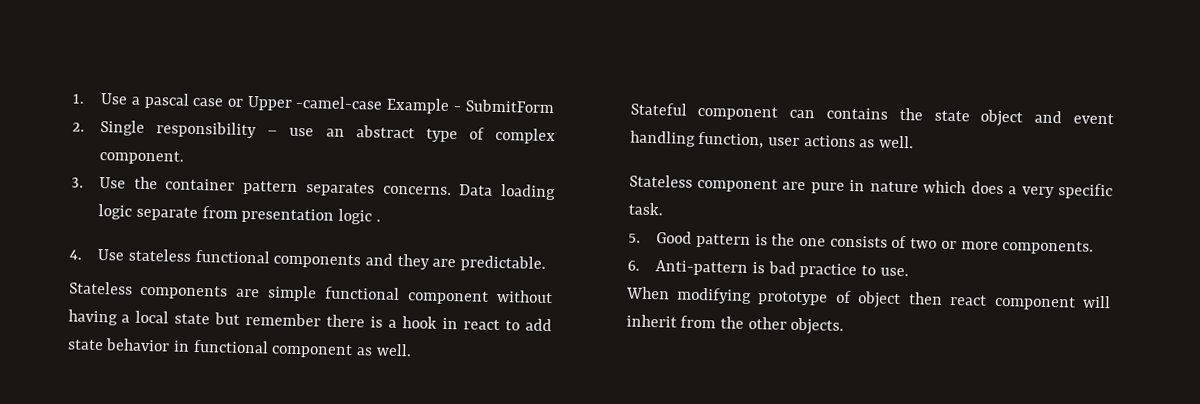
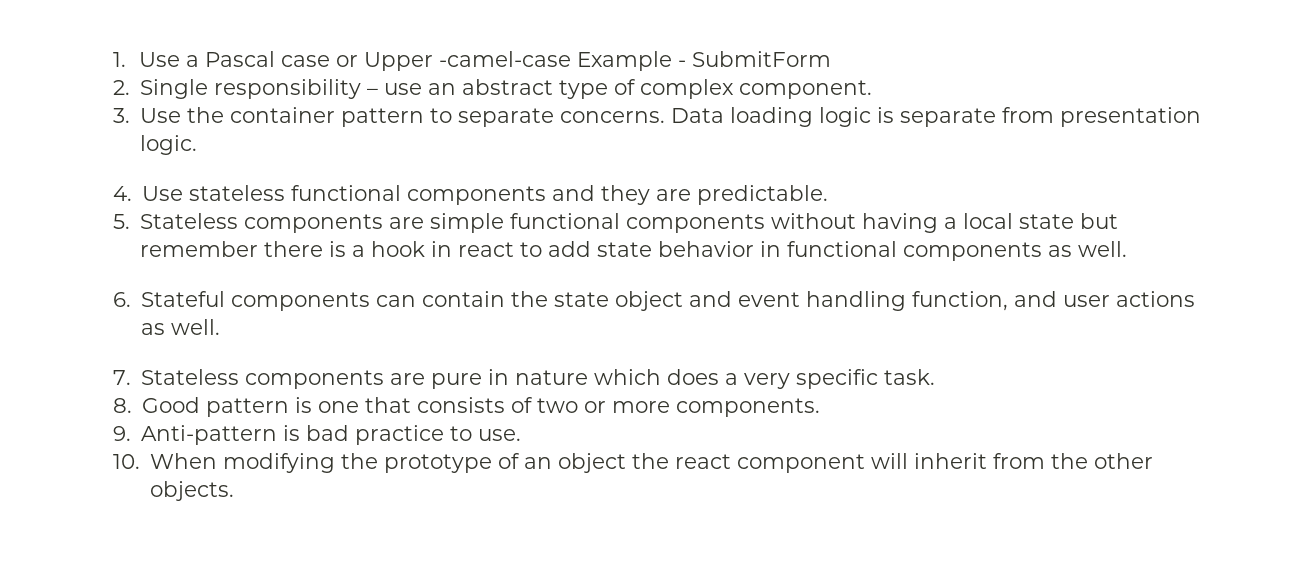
[143,92,190,109] pascal -> [205,51,276,67] Pascal
[305,182,375,197] separates -> [430,108,555,127] to separate
(133, 212) none -> [877,107,895,123] is
[337,208,381,225] logic . -> [140,135,198,155] logic.
(547, 263) none -> [112,214,130,229] 5.
[407,290,490,305] component -> [626,214,766,233] components
[271,343,412,359] [629,102,888,121] component as well. // Stateful component can contains -> [903,241,1128,261] [112,291,506,311] components as well. // 6. Stateful components can contain
(765, 140) none -> [1014,291,1058,307] and
[628,174,778,193] Stateless component -> [112,369,385,389] 7. Stateless components
[627,233,641,243] 5. -> [112,398,132,413] 8.
[771,233,826,247] the one -> [318,397,412,413] one that
[626,260,640,271] 6. -> [112,426,131,441] 9.
(909, 272) none -> [112,454,140,469] 10.
(752, 296) none -> [341,453,379,469] the
[857,291,943,309] object then -> [524,453,670,473] an object the

